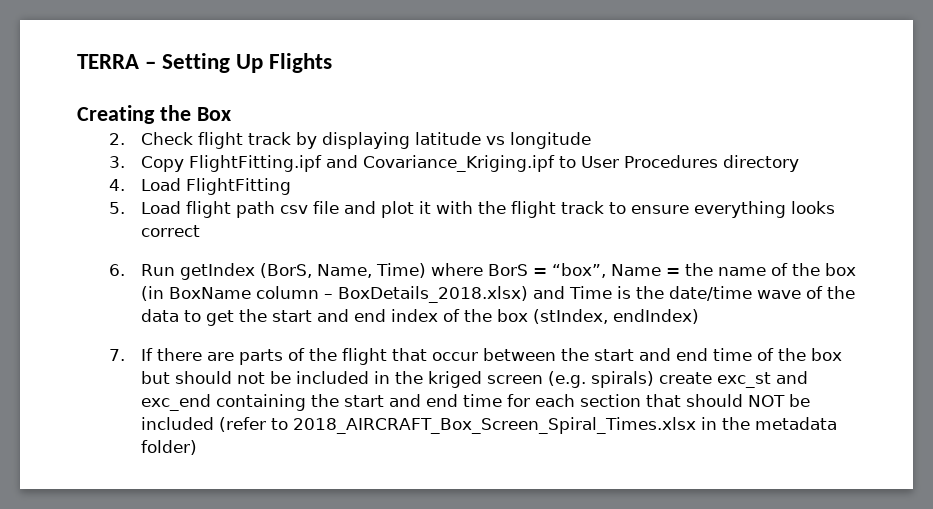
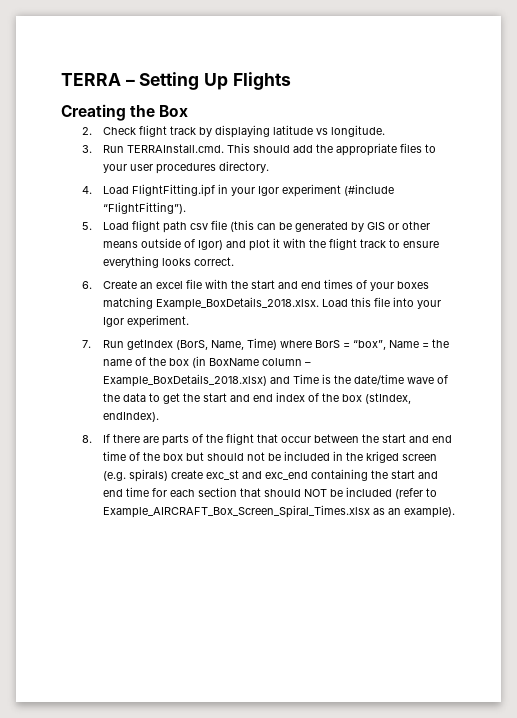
[510,132,592,149] longitude -> [330,125,385,137] longitude.
[141,155,800,172] [109,178,292,195] Copy FlightFitting.ipf and Covariance_Kriging.ipf to User Procedures directory // 4. Load FlightFitting -> [102,143,436,156] [102,161,269,174] [81,184,394,197] [102,202,186,214] Run TERRAInstall.cmd. This should add the appropriate files to your user procedures directory. // 4. Load FlightFitting.ipf in your Igor experiment (#include “FlightFitting”).
(340, 207) none -> [229,220,430,232] [102,238,223,250] (this can be generated by GIS or other means outside of Igor)
[141,225,201,237] [109,264,126,276] correct // 6. -> [193,257,234,266] [81,279,429,291] [102,297,441,310] [102,315,189,328] [81,340,91,348] correct. // 6. Create an excel file with the start and end times of your boxes matching Example_BoxDetails_2018.xlsx. Load this file into your Igor experiment. // 7.
[338,286,529,303] BoxDetails_2018.xlsx) -> [102,374,267,387] Example_BoxDetails_2018.xlsx)
[613,309,700,324] [109,349,126,361] endIndex) // 7. -> [102,412,159,422] [81,435,92,443] endIndex). // 8.
[293,417,838,434] [141,440,198,455] 2018_AIRCRAFT_Box_Screen_Spiral_Times.xlsx in the metadata folder) -> [102,505,455,518] Example_AIRCRAFT_Box_Screen_Spiral_Times.xlsx as an example).

